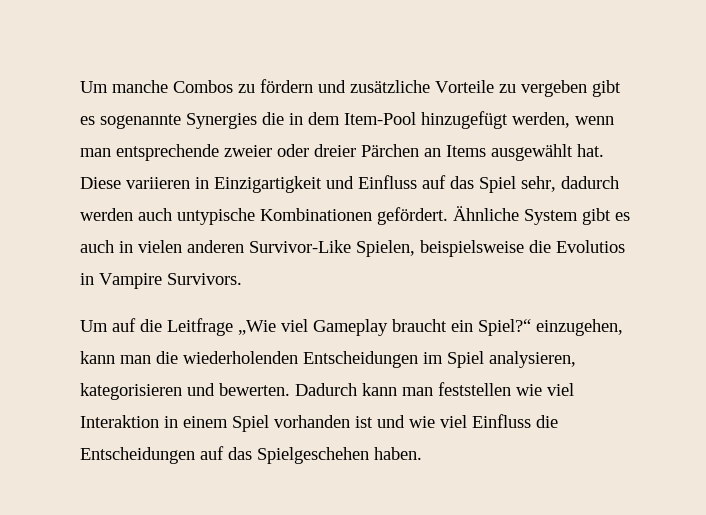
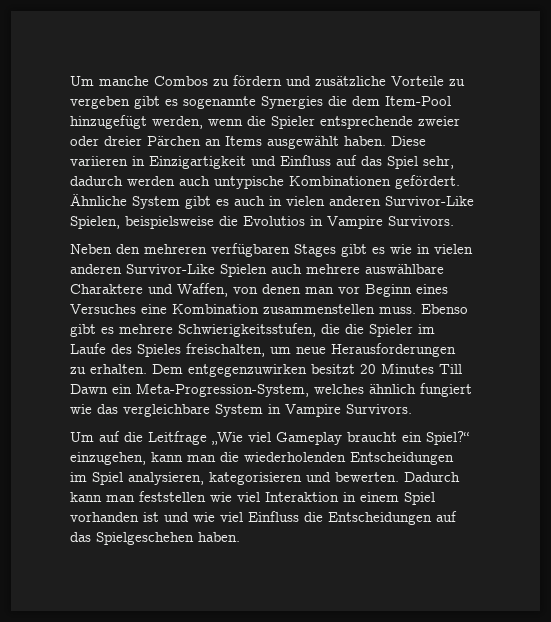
[289,113,303,125] in -> (347, 101) none
[80,148,111,157] man -> [247,116,315,129] die Spieler
[577,144,604,157] hat. -> [344,136,386,146] haben.
(242, 279) none -> [70,243,473,257] [70,264,444,277] [70,283,448,297] [70,304,468,314] [70,323,435,337] [70,343,456,357] [70,363,462,377] [70,383,472,397] [70,404,412,417] // Neben den mehreren verfügbaren Stages gibt es wie in vielen anderen Survivor-Like Spielen auch mehrere auswählbare Charaktere und Waffen, von denen man vor Beginn eines Versuches eine Kombination zusammenstellen muss. Ebenso gibt es mehrere Schwierigkeitsstufen, die die Spieler im Laufe des Spieles freischalten, um neue Herausforderungen zu erhalten. Dem entgegenzuwirken besitzt 20 Minutes Till Dawn ein Meta-Progression-System, welches ähnlich fungiert wie das vergleichbare System in Vampire Survivors.

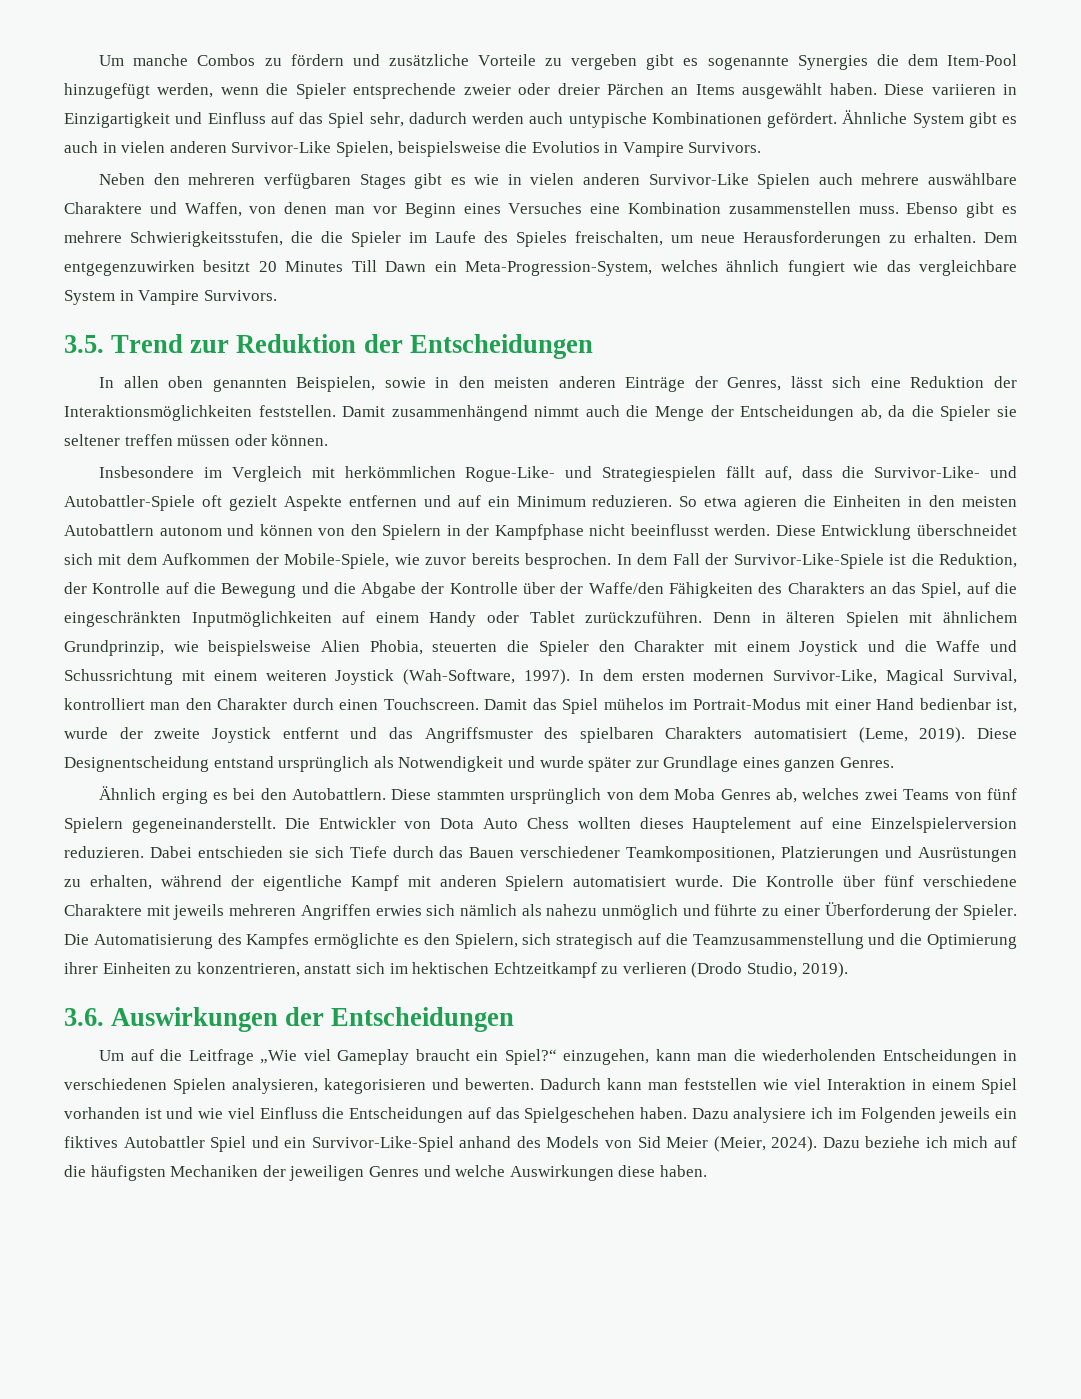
(412, 409) none -> [64,334,593,359] [99,376,1017,392] [64,405,1017,421] [64,434,329,446] [99,466,1017,482] [64,495,1018,511] [64,524,1017,540] [64,553,1018,569] [64,582,1017,598] [64,611,1017,627] [64,640,1017,656] [64,669,1017,685] [64,698,1017,714] [64,727,1017,743] [64,756,895,772] [99,786,1018,804] [64,817,1017,833] [64,846,1017,862] [64,875,1017,891] [64,902,1018,920] [64,933,1017,949] [64,962,848,978] [64,1007,515,1032] // 3.5. Trend zur Reduktion der Entscheidungen // In allen oben genannten Beispielen, sowie in den meisten anderen Einträge der Genres, lässt sich eine Reduktion der Interaktionsmöglichkeiten feststellen. Damit zusammenhängend nimmt auch die Menge der Entscheidungen ab, da die Spieler sie seltener treffen müssen oder können. // Insbesondere im Vergleich mit herkömmlichen Rogue-Like- und Strategiespielen fällt auf, dass die Survivor-Like- und Autobattler-Spiele oft gezielt Aspekte entfernen und auf ein Minimum reduzieren. So etwa agieren die Einheiten in den meisten Autobattlern autonom und können von den Spielern in der Kampfphase nicht beeinflusst werden. Diese Entwicklung überschneidet sich mit dem Aufkommen der Mobile-Spiele, wie zuvor bereits besprochen. In dem Fall der Survivor-Like-Spiele ist die Reduktion, der Kontrolle auf die Bewegung und die Abgabe der Kontrolle über der Waffe/den Fähigkeiten des Charakters an das Spiel, auf die eingeschränkten Inputmöglichkeiten auf einem Handy oder Tablet zurückzuführen. Denn in älteren Spielen mit ähnlichem Grundprinzip, wie beispielsweise Alien Phobia, steuerten die Spieler den Charakter mit einem Joystick und die Waffe und Schussrichtung mit einem weiteren Joystick (Wah-Software, 1997). In dem ersten modernen Survivor-Like, Magical Survival, kontrolliert man den Charakter durch einen Touchscreen. Damit das Spiel mühelos im Portrait-Modus mit einer Hand bedienbar ist, wurde der zweite Joystick entfernt und das Angriffsmuster des spielbaren Charakters automatisiert (Leme, 2019). Diese Designentscheidung entstand ursprünglich als Notwendigkeit und wurde später zur Grundlage eines ganzen Genres. // Ähnlich erging es bei den Autobattlern. Diese stammten ursprünglich von dem Moba Genres ab, welches zwei Teams von fünf Spielern gegeneinanderstellt. Die Entwickler von Dota Auto Chess wollten dieses Hauptelement auf eine Einzelspielerversion reduzieren. Dabei entschieden sie sich Tiefe durch das Bauen verschiedener Teamkompositionen, Platzierungen und Ausrüstungen zu erhalten, während der eigentliche Kampf mit anderen Spielern automatisiert wurde. Die Kontrolle über fünf verschiedene Charaktere mit jeweils mehreren Angriffen erwies sich nämlich als nahezu unmöglich und führte zu einer Überforderung der Spieler. Die Automatisierung des Kampfes ermöglichte es den Spielern, sich strategisch auf die Teamzusammenstellung und die Optimierung ihrer Einheiten zu konzentrieren, anstatt sich im hektischen Echtzeitkampf zu verlieren (Drodo Studio, 2019). // 3.6. Auswirkungen der Entscheidungen
[70,472,123,485] im Spiel -> [1002,1050,1017,1061] [64,1078,226,1094] in verschiedenen Spielen
(240, 537) none -> [691,1107,1017,1123] [64,1136,1017,1152] [64,1165,707,1181] Dazu analysiere ich im Folgenden jeweils ein fiktives Autobattler Spiel und ein Survivor-Like-Spiel anhand des Models von Sid Meier (Meier, 2024). Dazu beziehe ich mich auf die häufigsten Mechaniken der jeweiligen Genres und welche Auswirkungen diese haben.

